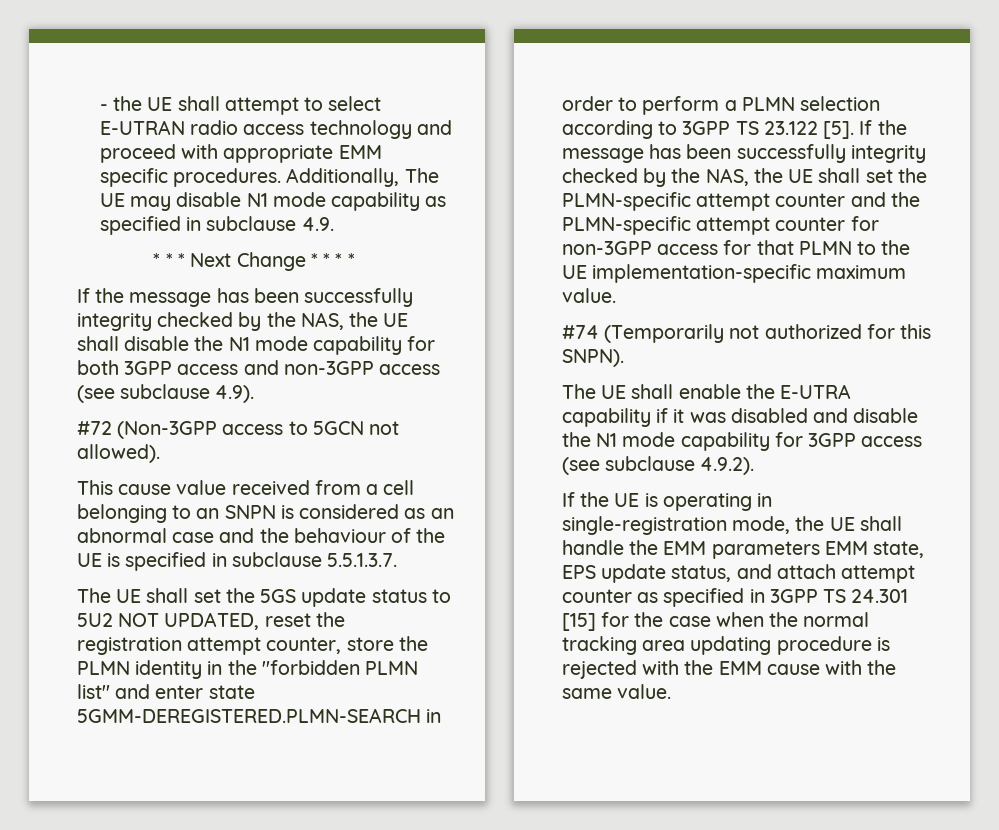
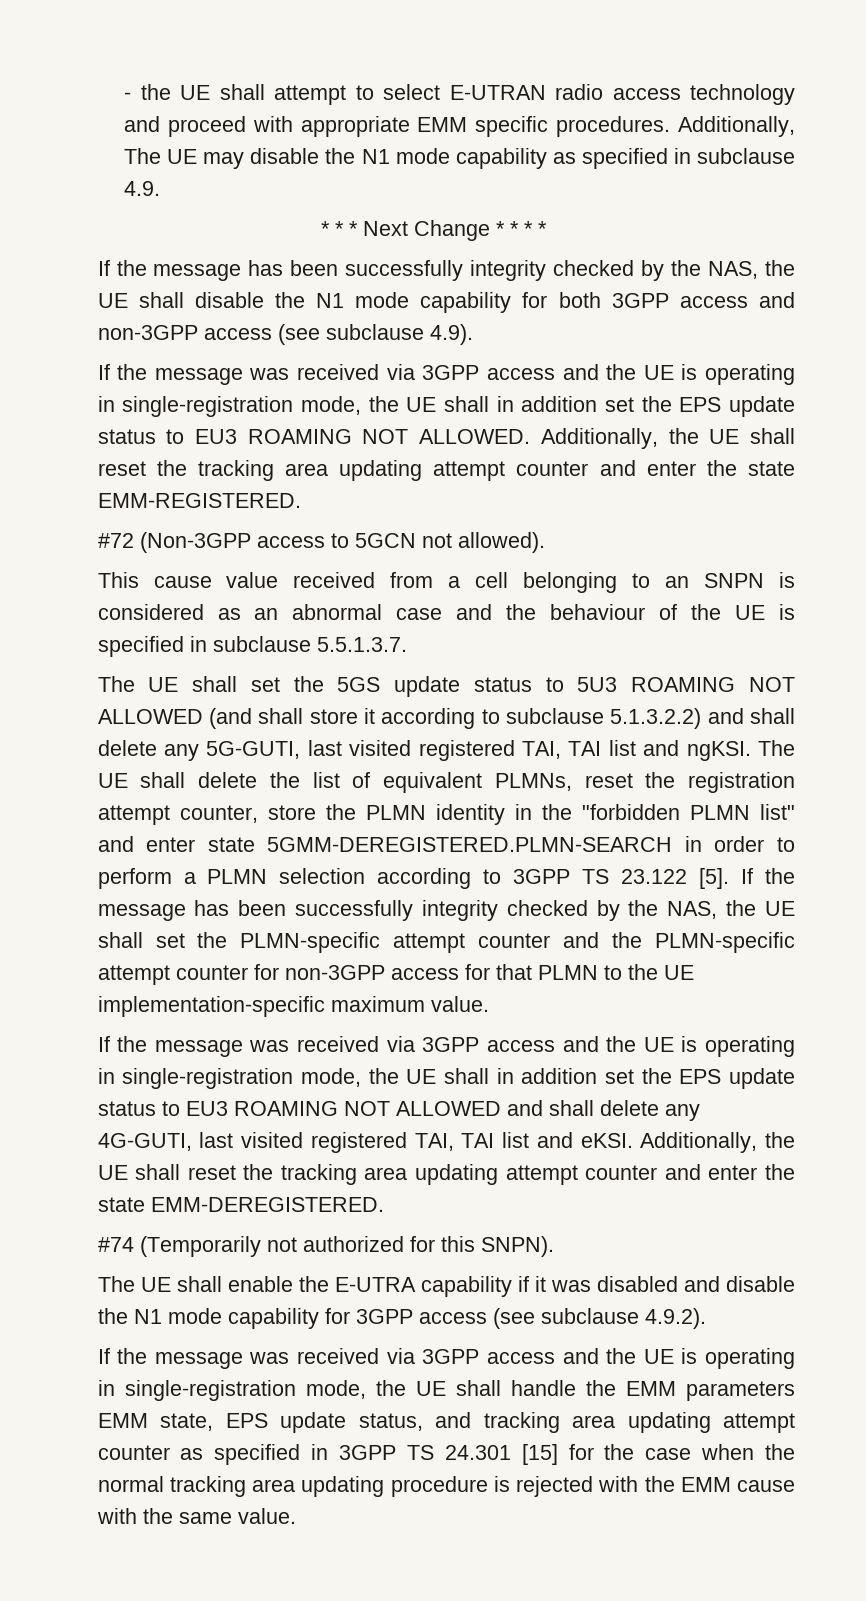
(242, 199) none -> [325,148,356,164] the
(255, 394) none -> [97,364,795,385] [97,396,796,417] [97,428,795,449] [97,460,795,481] [97,493,301,508] // If the message was received via 3GPP access and the UE is operating in single-registration mode, the UE shall in addition set the EPS update status to EU3 ROAMING NOT ALLOWED. Additionally, the UE shall reset the tracking area updating attempt counter and enter the state EMM-REGISTERED.
[76,612,260,630] 5U2 NOT UPDATED, -> [577,677,795,692] [97,708,795,729] [97,740,796,761] [97,772,572,793] 5U3 ROAMING NOT ALLOWED (and shall store it according to subclause 5.1.3.2.2) and shall delete any 5G-GUTI, last visited registered TAI, TAI list and ngKSI. The UE shall delete the list of equivalent PLMNs,
(616, 295) none -> [97,1036,795,1057] [97,1068,796,1089] [97,1100,700,1121] [97,1132,795,1153] [97,1164,795,1185] [97,1197,384,1212] // If the message was received via 3GPP access and the UE is operating in single-registration mode, the UE shall in addition set the EPS update status to EU3 ROAMING NOT ALLOWED and shall delete any 4G-GUTI, last visited registered TAI, TAI list and eKSI. Additionally, the UE shall reset the tracking area updating attempt counter and enter the state EMM-DEREGISTERED.
(610, 499) none -> [154,1348,637,1369] message was received via 3GPP access and the
[776,564,836,579] attach -> [483,1412,711,1433] tracking area updating

